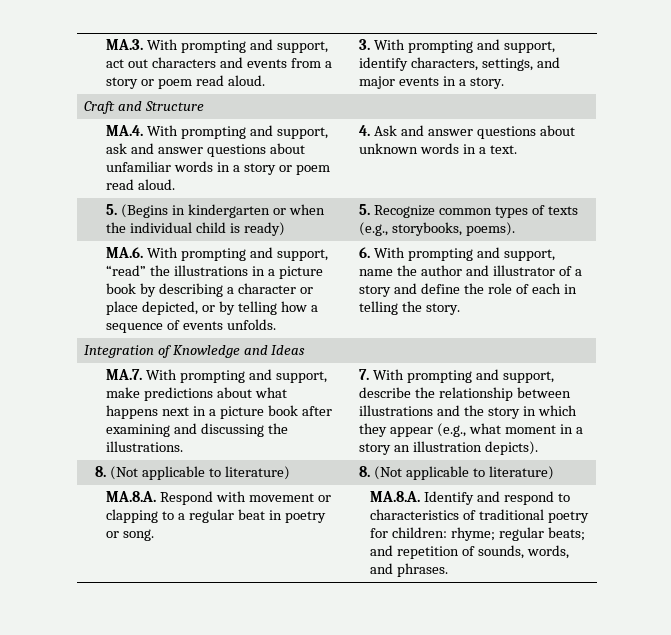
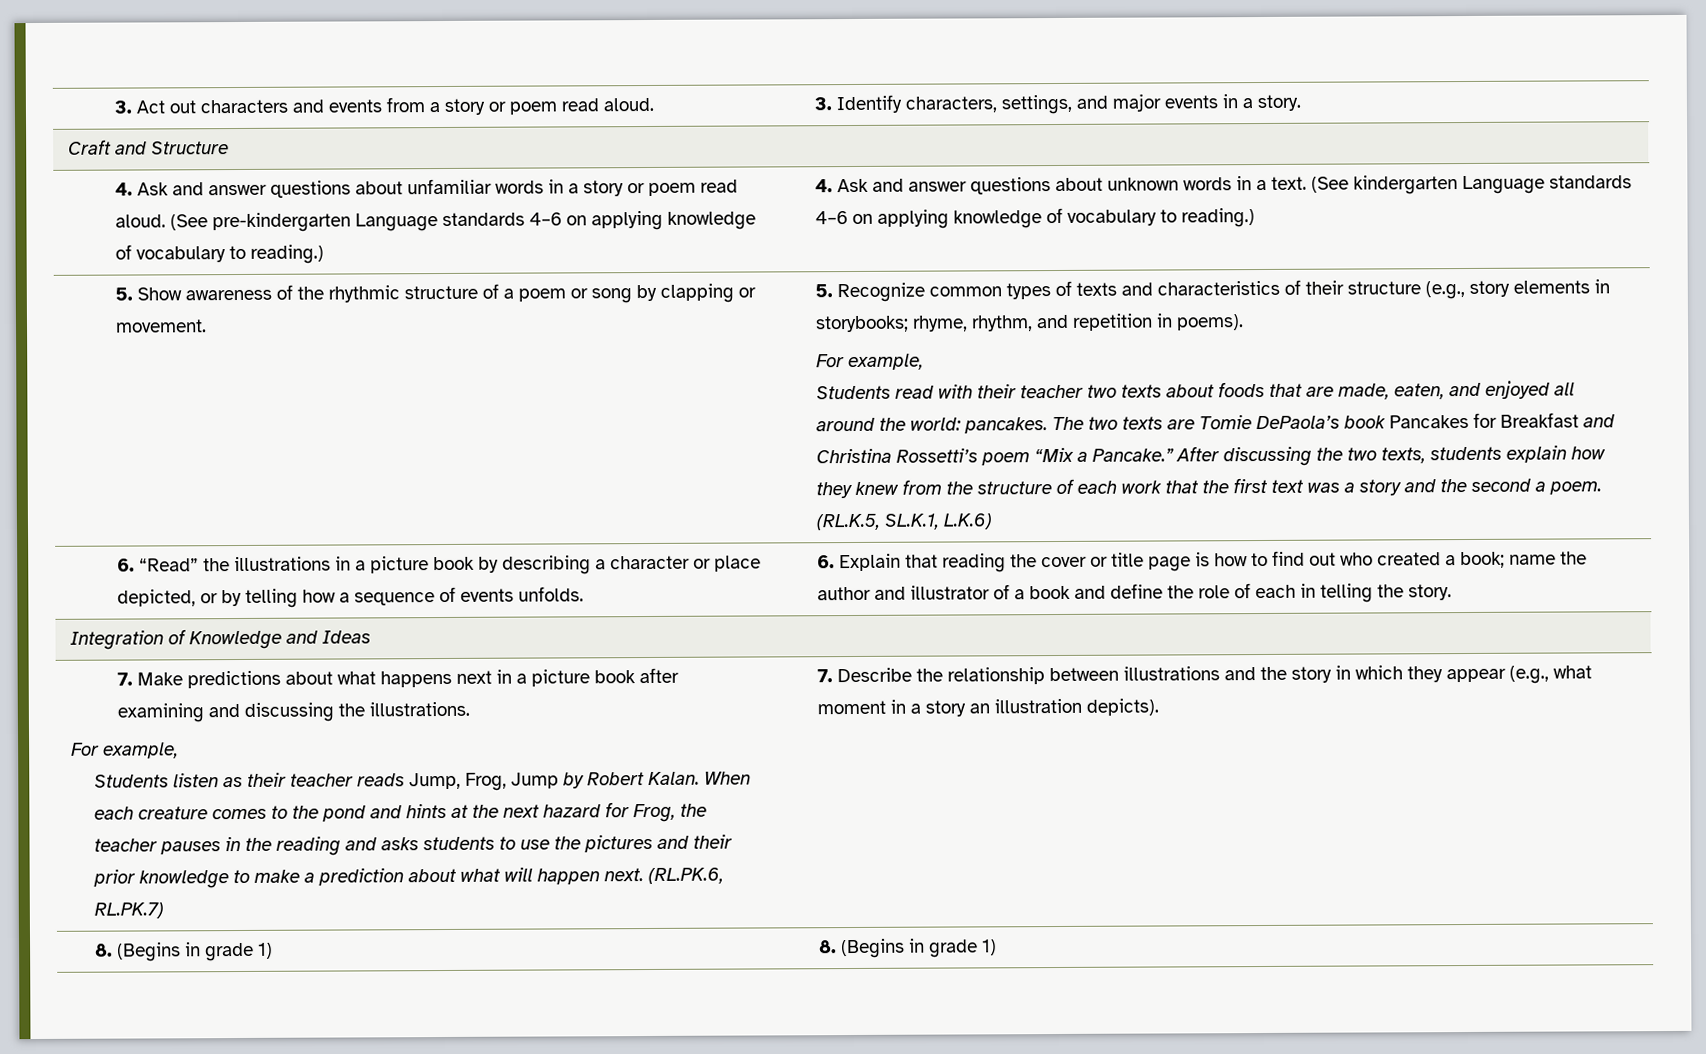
[106,39,329,53] [106,59,125,68] MA.3. With prompting and support, act -> [113,100,165,114] 3. Act
[374,39,555,53] [359,57,409,71] With prompting and support, identify -> [836,94,903,114] Identify
[106,125,329,139] [106,143,128,154] MA.4. With prompting and support, ask -> [114,182,169,196] 4. Ask
(176, 184) none -> [169,210,756,233] [114,244,324,264] (See pre-kindergarten Language standards 4–6 on applying knowledge of vocabulary to reading.)
[106,204,325,218] [106,222,286,236] // 5. (Begins in kindergarten or when the individual child is ready) -> [1311,175,1633,195] [815,207,1256,229] [114,283,756,304] [114,319,207,333] (See kindergarten Language standards 4–6 on applying knowledge of vocabulary to reading.) // 5. Show awareness of the rhythmic structure of a poem or song by clapping or movement.
[359,222,515,236] [106,247,329,261] [106,265,147,276] (e.g., storybooks, poems). // MA.6. With prompting and support, “read” -> [1121,279,1611,300] [815,313,1245,333] [816,353,925,371] [816,380,1576,400] [816,412,1616,434] [816,445,1607,467] [816,477,1603,499] [816,513,994,531] [116,558,199,572] and characteristics of their structure (e.g., story elements in storybooks; rhyme, rhythm, and repetition in poems). // For example, // Students read with their teacher two texts about foods that are made, eaten, and enjoyed all around the world: pancakes. The two texts are Tomie DePaola’s book Pancakes for Breakfast and Christina Rossetti’s poem “Mix a Pancake.” After discussing the two texts, students explain how they knew from the structure of each work that the first text was a story and the second a poem. (RL.K.5, SL.K.1, L.K.6) // 6. “Read”
[374,247,555,261] With prompting and support, -> [839,550,1506,573] Explain that reading the cover or title page is how to find out who created a book;
[359,285,392,297] story -> [1029,585,1072,600] book
[106,369,328,383] [106,387,141,398] MA.7. With prompting and support, make -> [116,672,183,686] 7. Make
[359,369,554,383] [359,387,412,398] | 7. With prompting and support, describe -> [71,742,180,759] [94,771,752,791] [94,802,708,823] [94,834,734,856] [93,867,725,889] [94,902,165,919] [817,667,913,683] // For example, // Students listen as their teacher reads Jump, Frog, Jump by Robert Kalan. When each creature comes to the pond and hints at the next hazard for Frog, the teacher pauses in the reading and asks students to use the pictures and their prior knowledge to make a prediction about what will happen next. (RL.PK.6, RL.PK.7) | 7. Describe
[110,466,290,480] [359,466,554,480] [106,491,332,505] [106,509,326,523] [106,529,155,541] [370,491,571,505] [370,509,590,523] [370,527,586,541] [370,545,570,559] [370,563,449,577] (Not applicable to literature) | 8. (Not applicable to literature) // MA.8.A. Respond with movement or clapping to a regular beat in poetry or song. | MA.8.A. Identify and respond to characteristics of traditional poetry for children: rhyme; regular beats; and repetition of sounds, words, and phrases. -> [117,942,274,962] [819,938,998,959] (Begins in grade 1) | 8. (Begins in grade 1)

